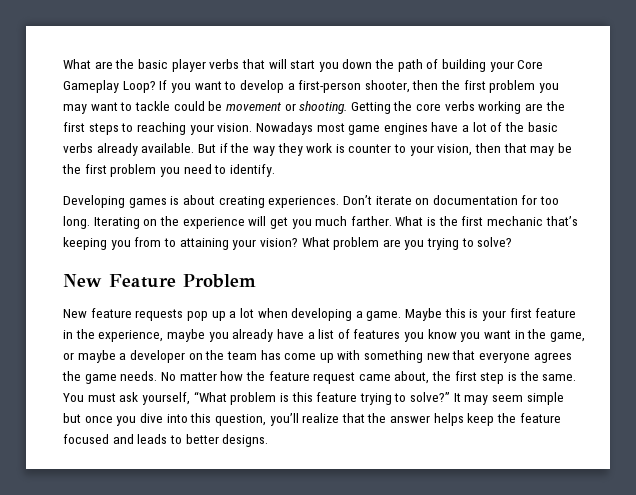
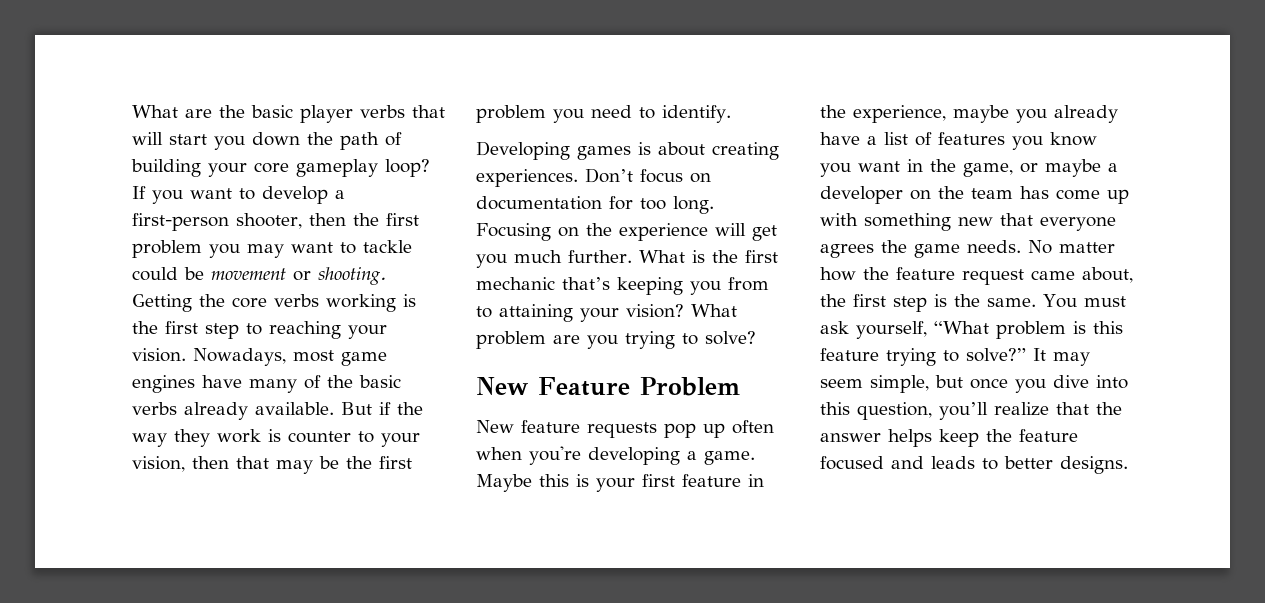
[517,60,544,69] [63,80,156,93] Core Gameplay Loop? -> [254,159,430,177] core gameplay loop?
[525,101,565,111] [63,122,119,135] are the first steps -> [403,294,416,307] [132,321,239,339] is the first step
[255,122,313,135] Nowadays -> [193,348,286,366] Nowadays,
[462,122,487,132] a lot -> [249,379,297,393] many
[375,196,412,205] iterate -> [640,169,683,183] focus
[93,217,140,229] Iterating -> [476,223,551,241] Focusing
[350,216,392,226] farther. -> [568,250,632,263] further.
[229,308,288,318] a lot when -> [732,420,774,434] [476,446,581,465] often when you're
[526,392,564,405] simple -> [870,375,929,393] simple,

